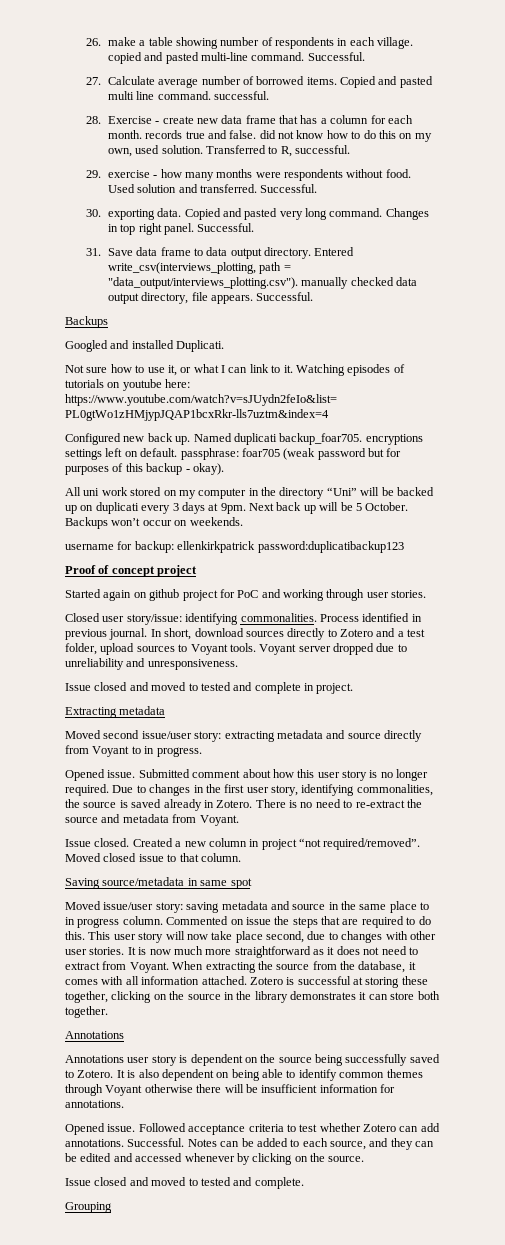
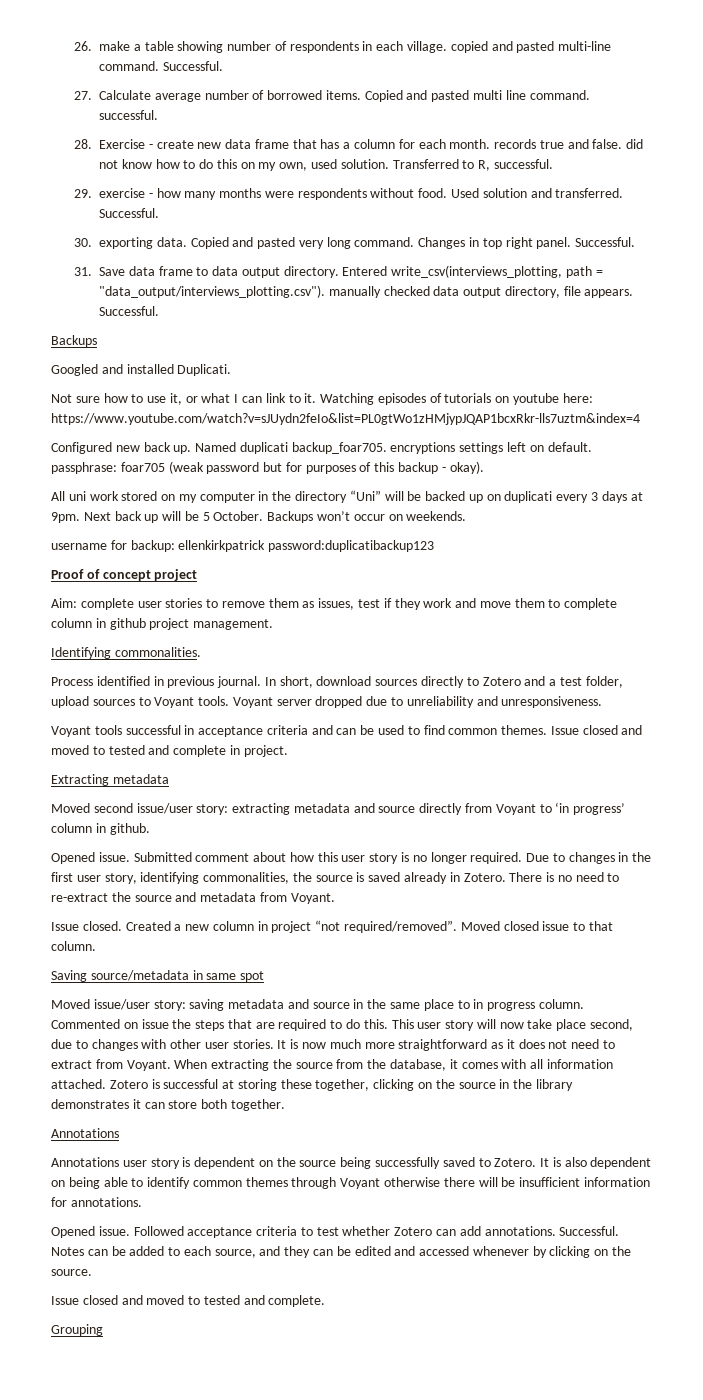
[65,589,427,601] [65,613,239,625] Started again on github project for PoC and working through user stories. // Closed user story/issue: identifying -> [51,598,618,610] [51,618,274,630] [51,647,111,659] Aim: complete user stories to remove them as issues, test if they work and move them to complete column in github project management. // Identifying
(317, 617) none -> (201, 652) //
(238, 664) none -> [51,725,548,737] Voyant tools successful in acceptance criteria and can be used to find common themes.
[144,746,202,757] in progress. -> [555,802,626,815] [51,823,150,835] ‘in progress’ column in github.

